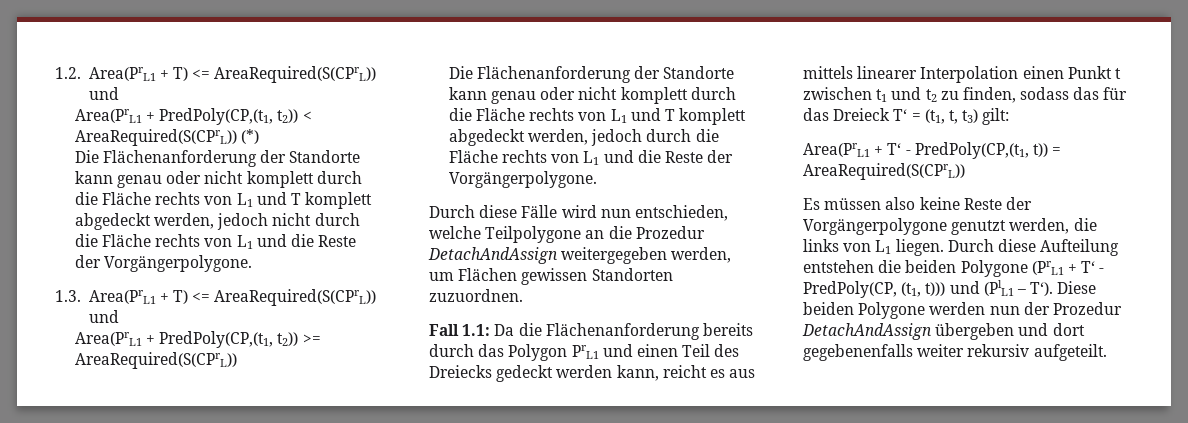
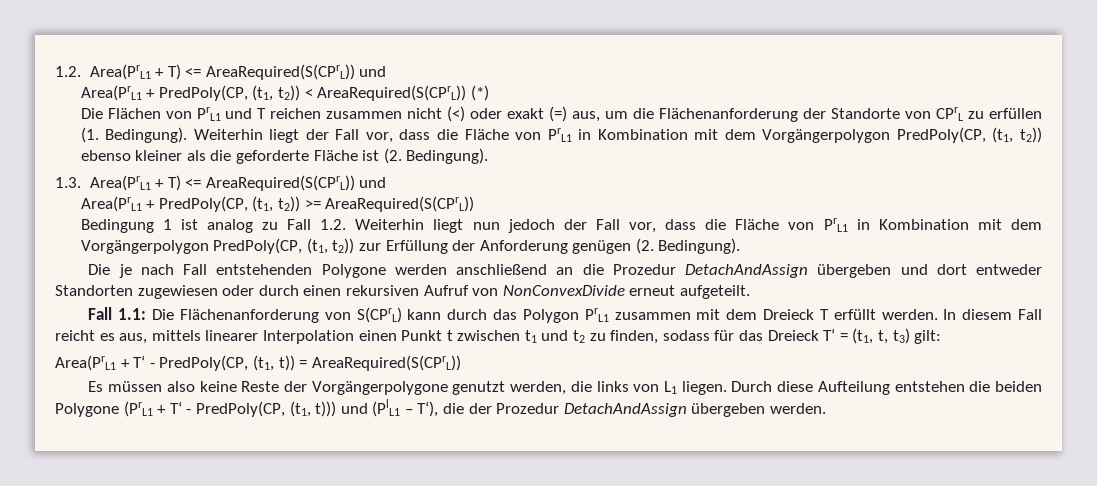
[159,108,274,125] PredPoly(CP,(t1, -> [158,85,274,101] PredPoly(CP, (t1,
[102,150,361,167] [74,171,362,188] [74,192,373,209] [74,213,360,230] [74,234,357,249] [74,255,252,272] Flächenanforderung der Standorte kann genau oder nicht komplett durch die Fläche rechts von L1 und T komplett abgedeckt werden, jedoch nicht durch die Fläche rechts von L1 und die Reste der Vorgängerpolygone. -> [107,106,1043,122] [80,127,1042,143] [80,148,489,164] Flächen von PrL1 und T reichen zusammen nicht (<) oder exakt (=) aus, um die Flächenanforderung der Standorte von CPrL zu erfüllen (1. Bedingung). Weiterhin liegt der Fall vor, dass die Fläche von PrL1 in Kombination mit dem Vorgängerpolygon PredPoly(CP, (t1, t2)) ebenso kleiner als die geforderte Fläche ist (2. Bedingung).
[159,331,274,348] PredPoly(CP,(t1, -> [158,196,274,212] PredPoly(CP, (t1,
[448,66,735,83] [448,87,736,104] [448,108,747,125] [448,129,719,146] [448,150,734,165] [448,171,597,188] [429,205,728,221] [429,226,705,243] [428,247,732,264] [429,268,673,285] [429,289,523,302] [429,323,753,340] [429,344,740,361] [429,365,659,382] Die Flächenanforderung der Standorte kann genau oder nicht komplett durch die Fläche rechts von L1 und T komplett abgedeckt werden, jedoch durch die Fläche rechts von L1 und die Reste der Vorgängerpolygone. // Durch diese Fälle wird nun entschieden, welche Teilpolygone an die Prozedur DetachAndAssign weitergegeben werden, um Flächen gewissen Standorten zuzuordnen. // Fall 1.1: Da die Flächenanforderung bereits durch das Polygon PrL1 und einen Teil des Dreiecks gedeckt werden kann, -> [80,218,1043,233] [80,238,741,254] [88,264,1042,278] [55,285,750,299] [88,307,1042,323] Bedingung 1 ist analog zu Fall 1.2. Weiterhin liegt nun jedoch der Fall vor, dass die Fläche von PrL1 in Kombination mit dem Vorgängerpolygon PredPoly(CP, (t1, t2)) zur Erfüllung der Anforderung genügen (2. Bedingung). // Die je nach Fall entstehenden Polygone werden anschließend an die Prozedur DetachAndAssign übergeben und dort entweder Standorten zugewiesen oder durch einen rekursiven Aufruf von NonConvexDivide erneut aufgeteilt. // Fall 1.1: Die Flächenanforderung von S(CPrL) kann durch das Polygon PrL1 zusammen mit dem Dreieck T erfüllt werden. In diesem Fall
[729,369,756,378] aus -> [119,333,148,344] aus,
[1073,87,1100,100] das -> (710, 335) none
[914,142,1029,159] PredPoly(CP,(t1, -> [159,355,274,371] PredPoly(CP, (t1,
[1030,281,1097,296] [803,302,1122,319] [802,323,1085,340] [803,344,1107,361] T‘). Diese beiden Polygone werden nun der Prozedur DetachAndAssign übergeben und dort gegebenenfalls weiter rekursiv aufgeteilt. -> [417,401,827,417] T‘), die der Prozedur DetachAndAssign übergeben werden.

